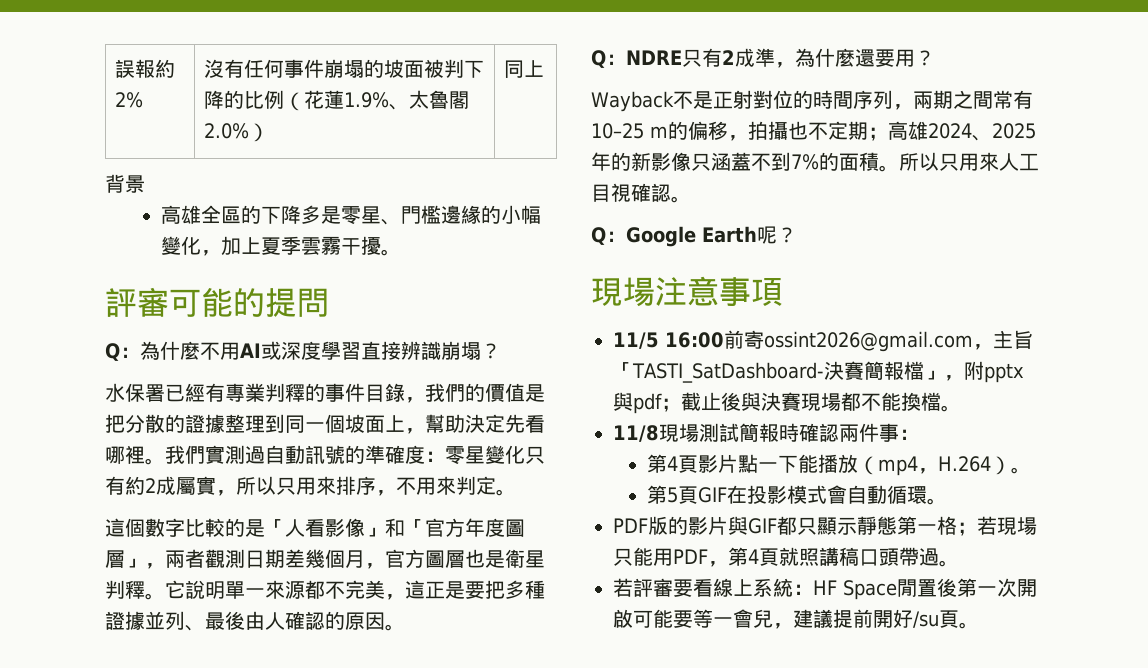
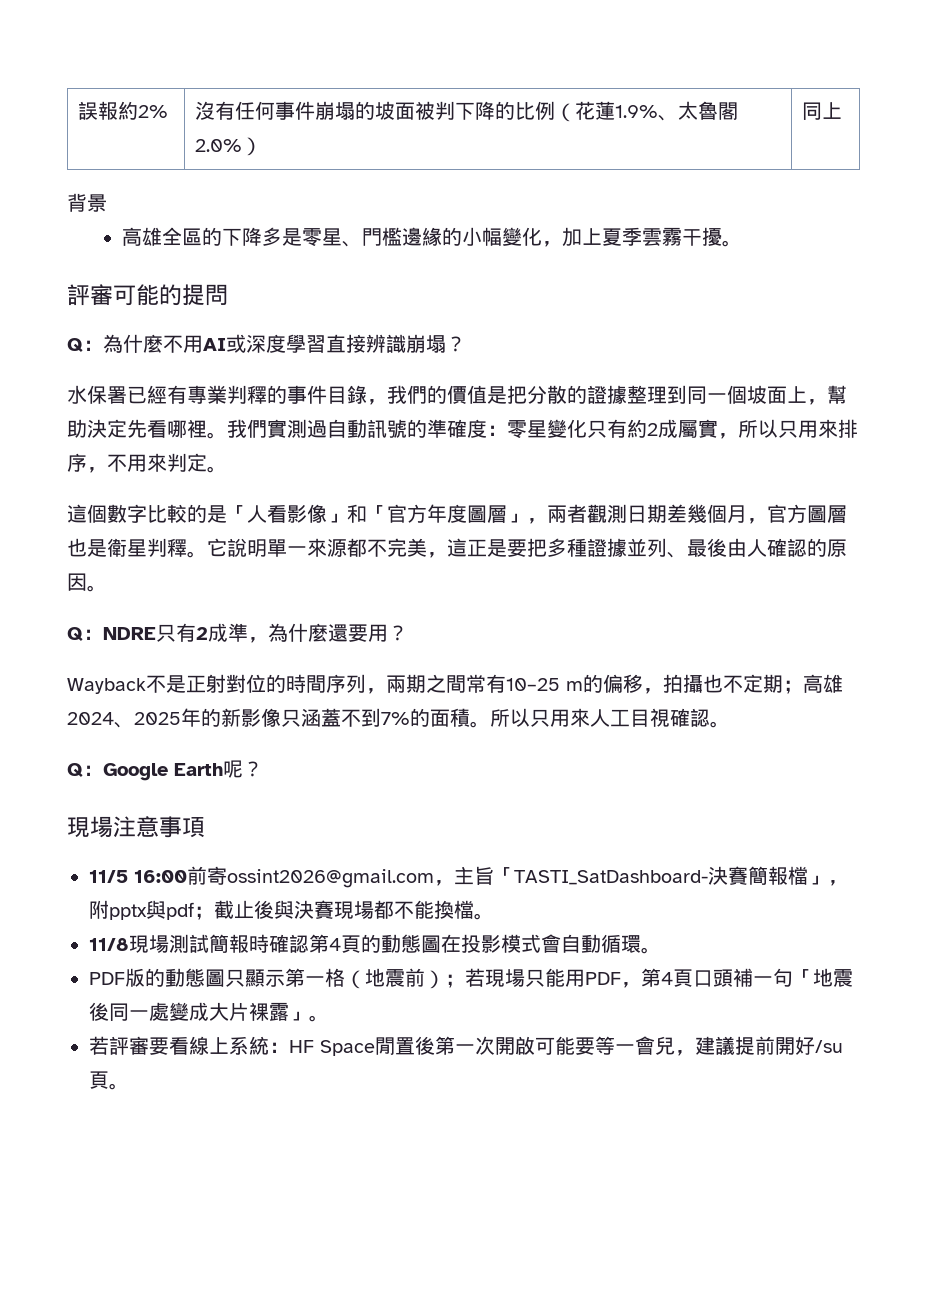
[839,423,919,442] [647,454,1032,476] [647,485,728,504] 兩件事： // 第4頁影片點一下能播放（mp4，H.264）。 // 第5頁GIF -> [309,934,441,953] 第4頁的動態圖
[688,516,957,535] 影片與GIF都只顯示靜態第一格 -> [165,968,445,989] 動態圖只顯示第一格（地震前）
[779,547,939,566] 就照講稿口頭帶過 -> [693,968,853,987] [89,1002,309,1021] 口頭補一句「地震後同一處變成大片裸露」

